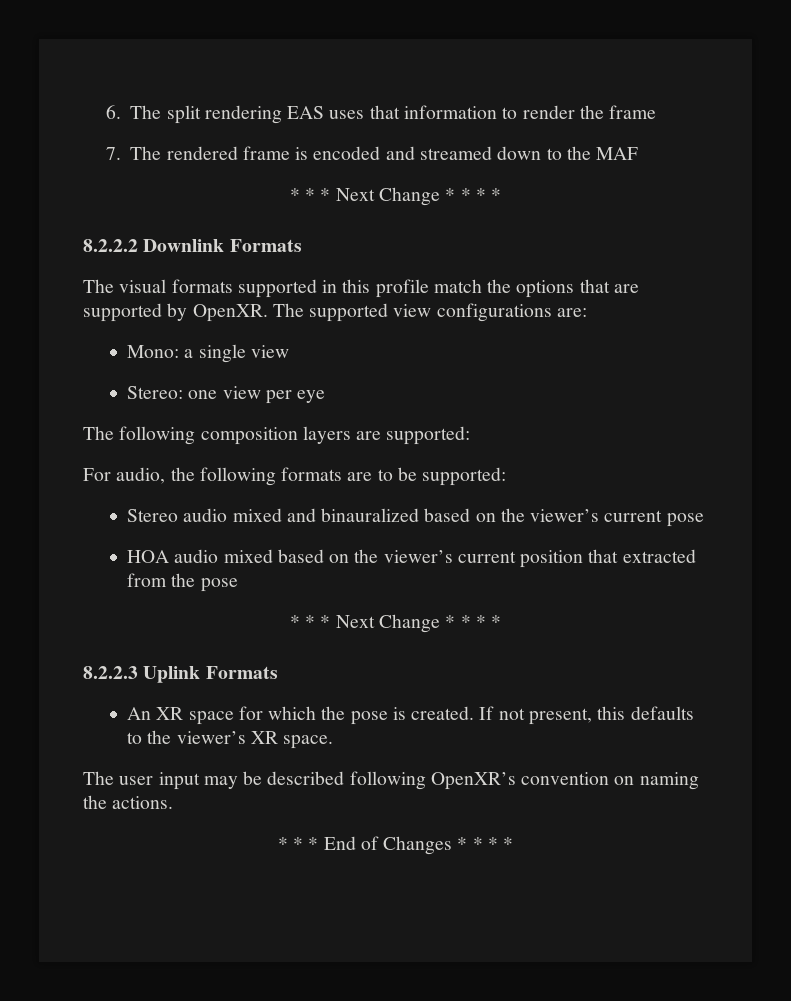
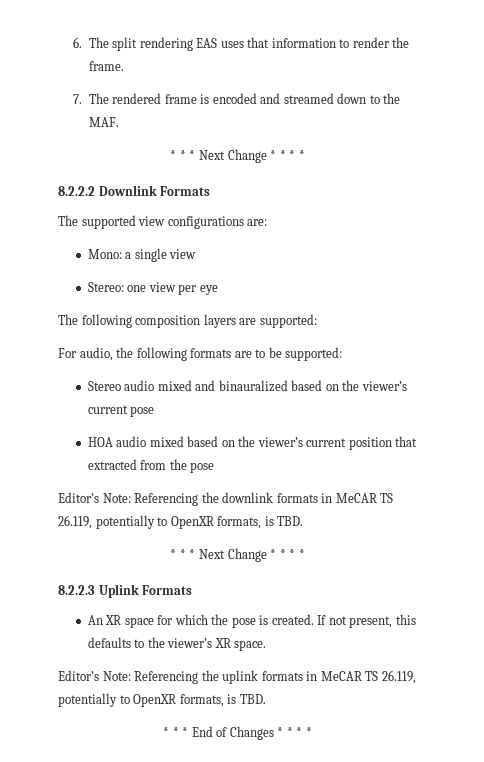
[609,105,657,119] frame -> [88,61,124,71] frame.
[596,147,639,160] MAF -> [88,117,119,127] MAF.
[119,279,639,298] [83,303,304,322] visual formats supported in this profile match the options that are supported by OpenXR. The -> (78, 220) none
(238, 585) none -> [58,492,394,506] [58,515,304,529] // Editor’s Note: Referencing the downlink formats in MeCAR TS 26.119, potentially to OpenXR formats, is TBD.
[83,771,699,790] [83,795,174,809] The user input may be described following OpenXR’s convention on naming the actions. -> [58,670,416,684] [58,693,266,707] Editor’s Note: Referencing the uplink formats in MeCAR TS 26.119, potentially to OpenXR formats, is TBD.

